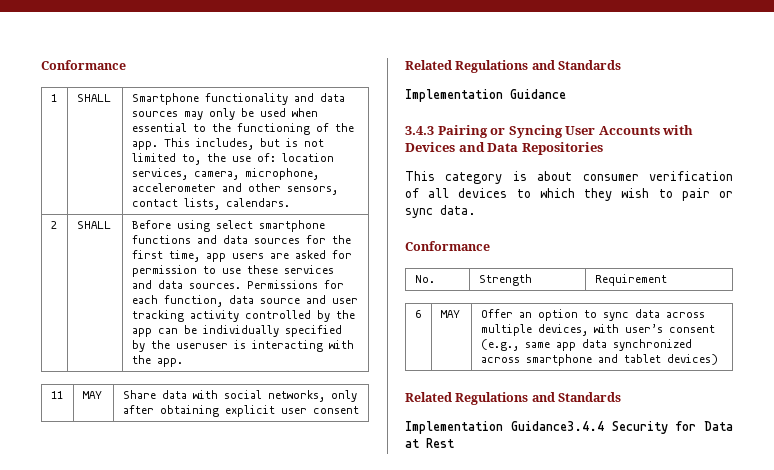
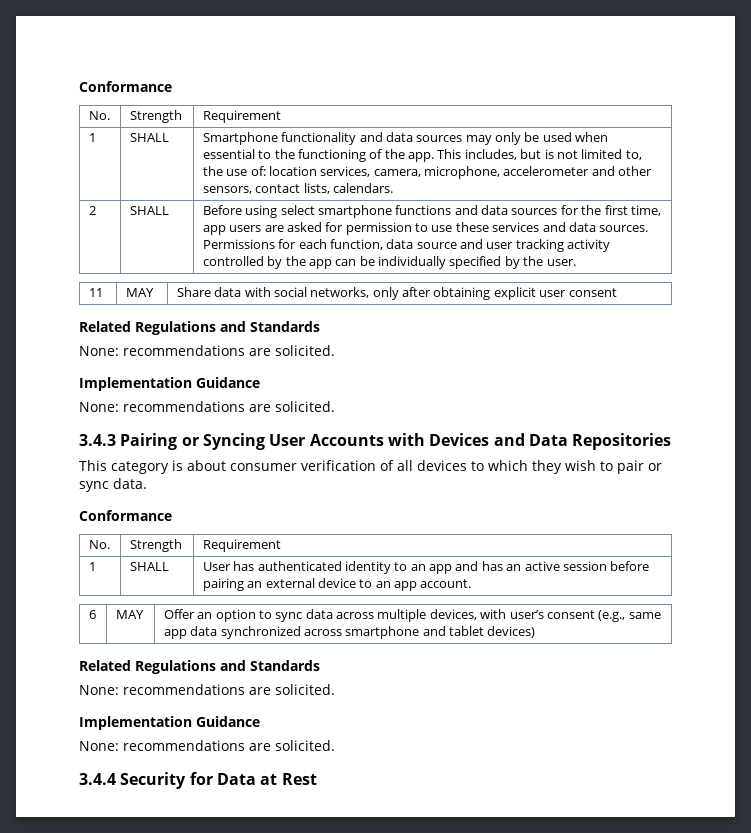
[41,60,126,70] Conformance -> [79,81,172,92] [88,111,110,120] [129,110,182,123] [202,110,281,123] Conformance // No. | Strength | Requirement
[175,340,354,352] [131,355,183,367] useruser is interacting with the app. -> [546,259,576,266] user.
[405,89,566,102] Implementation Guidance -> [79,345,335,356] [79,377,260,391] [79,401,335,412] None: recommendations are solicited. // Implementation Guidance // None: recommendations are solicited.
(667, 280) none -> [88,562,96,571] [129,562,169,571] [202,561,650,574] [202,578,472,591] // 1 | SHALL | User has authenticated identity to an app and has an active session before pairing an external device to an app account.
[405,421,604,434] Implementation Guidance3.4.4 -> [79,684,335,695] [79,716,260,730] [79,740,335,751] [79,773,116,785] None: recommendations are solicited. // Implementation Guidance // None: recommendations are solicited. // 3.4.4

